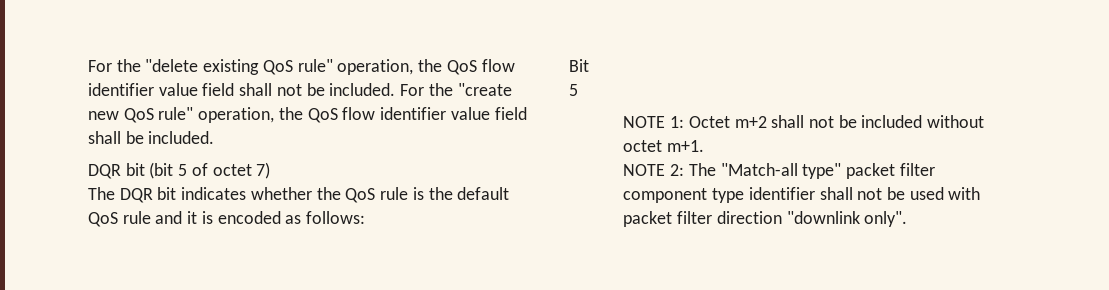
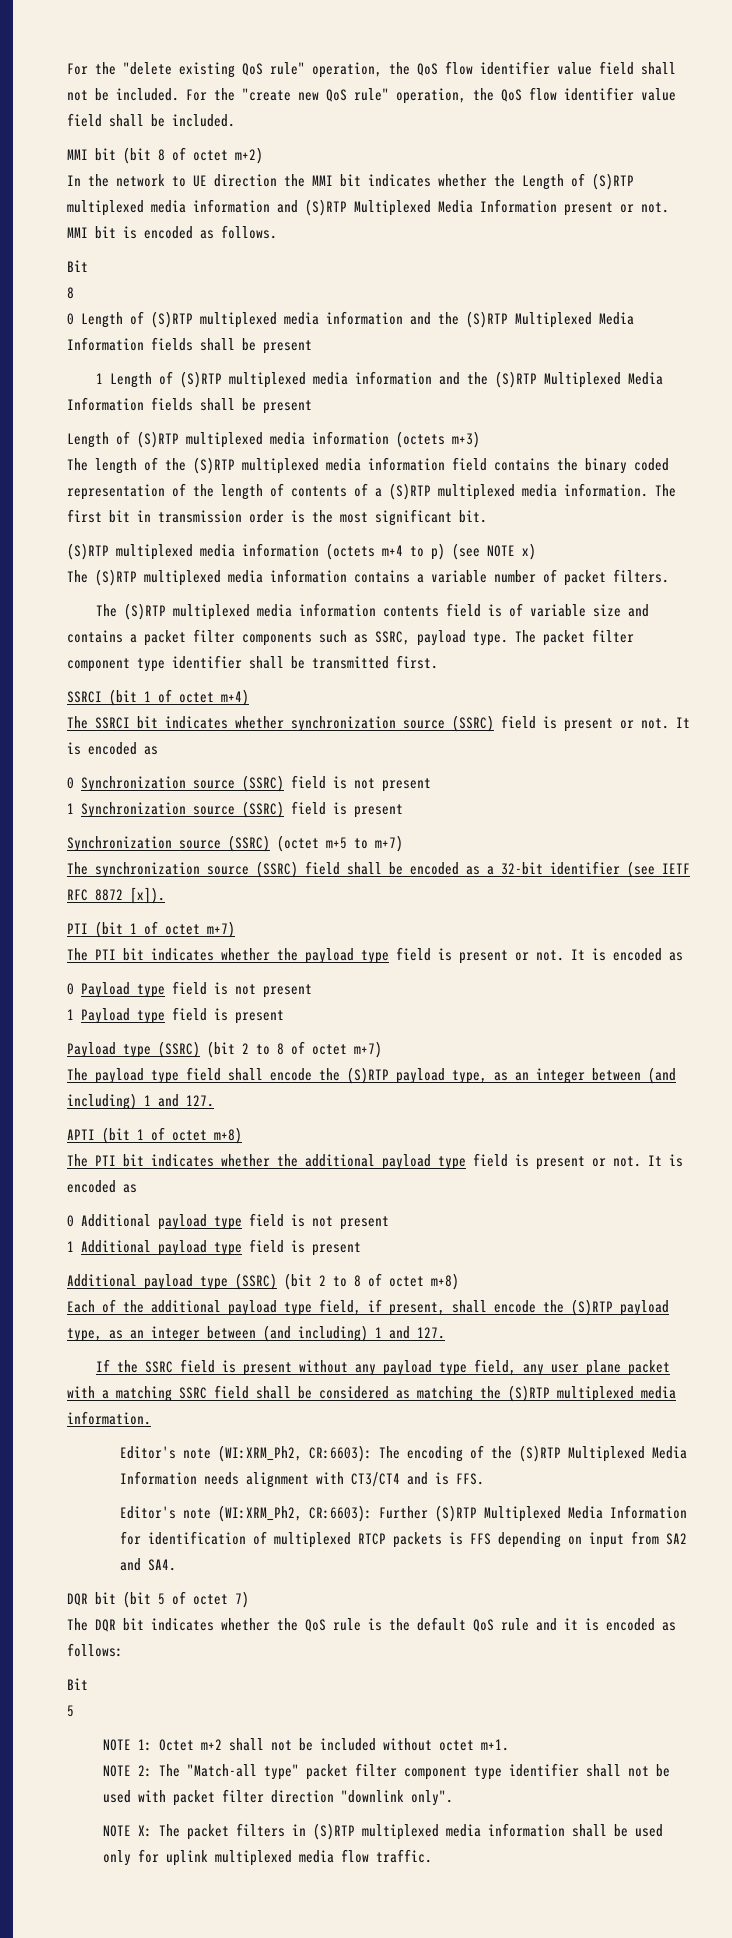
(215, 137) none -> [67,147,263,164] [67,173,634,190] [67,199,669,216] [67,225,277,239] [67,260,88,272] [67,287,74,299] [67,311,634,328] [67,337,312,354] [96,371,664,388] [67,397,312,414] [67,431,480,448] [67,457,669,474] [67,483,676,500] [67,509,487,526] [67,543,536,560] [67,569,669,586] [96,603,650,620] [67,629,634,646] [67,655,438,672] [67,689,249,706] [67,715,690,732] [67,742,158,755] [67,775,431,792] [67,801,403,818] [67,835,403,852] [67,861,690,878] [67,887,165,904] [67,921,235,938] [67,947,683,964] [67,981,312,998] [67,1007,284,1024] [67,1041,382,1058] [67,1067,676,1084] [67,1093,214,1110] [67,1127,242,1144] [67,1153,683,1170] [67,1180,137,1193] [67,1213,389,1230] [67,1239,361,1256] [67,1273,459,1290] [67,1299,669,1316] [67,1325,445,1342] [96,1359,671,1376] [67,1385,676,1402] [67,1411,151,1425] [120,1445,688,1462] [120,1471,485,1488] [120,1505,688,1522] [120,1531,688,1548] [120,1558,177,1571] // MMI bit (bit 8 of octet m+2) // In the network to UE direction the MMI bit indicates whether the Length of (S)RTP multiplexed media information and (S)RTP Multiplexed Media Information present or not. MMI bit is encoded as follows. // Bit // 8 // 0 Length of (S)RTP multiplexed media information and the (S)RTP Multiplexed Media Information fields shall be present // 1 Length of (S)RTP multiplexed media information and the (S)RTP Multiplexed Media Information fields shall be present // Length of (S)RTP multiplexed media information (octets m+3) // The length of the (S)RTP multiplexed media information field contains the binary coded representation of the length of contents of a (S)RTP multiplexed media information. The first bit in transmission order is the most significant bit. // (S)RTP multiplexed media information (octets m+4 to p) (see NOTE x) // The (S)RTP multiplexed media information contains a variable number of packet filters. // The (S)RTP multiplexed media information contents field is of variable size and contains a packet filter components such as SSRC, payload type. The packet filter component type identifier shall be transmitted first. // SSRCI (bit 1 of octet m+4) // The SSRCI bit indicates whether synchronization source (SSRC) field is present or not. It is encoded as // 0 Synchronization source (SSRC) field is not present // 1 Synchronization source (SSRC) field is present // Synchronization source (SSRC) (octet m+5 to m+7) // The synchronization source (SSRC) field shall be encoded as a 32-bit identifier (see IETF RFC 8872 [x]). // PTI (bit 1 of octet m+7) // The PTI bit indicates whether the payload type field is present or not. It is encoded as // 0 Payload type field is not present // 1 Payload type field is present // Payload type (SSRC) (bit 2 to 8 of octet m+7) // The payload type field shall encode the (S)RTP payload type, as an integer between (and including) 1 and 127. // APTI (bit 1 of octet m+8) // The PTI bit indicates whether the additional payload type field is present or not. It is encoded as // 0 Additional payload type field is not present // 1 Additional payload type field is present // Additional payload type (SSRC) (bit 2 to 8 of octet m+8) // Each of the additional payload type field, if present, shall encode the (S)RTP payload type, as an integer between (and including) 1 and 127. // If the SSRC field is present without any payload type field, any user plane packet with a matching SSRC field shall be considered as matching the (S)RTP multiplexed media information. // Editor's note (WI:XRM_Ph2, CR:6603): The encoding of the (S)RTP Multiplexed Media Information needs alignment with CT3/CT4 and is FFS. // Editor's note (WI:XRM_Ph2, CR:6603): Further (S)RTP Multiplexed Media Information for identification of multiplexed RTCP packets is FFS depending on input from SA2 and SA4.
(908, 219) none -> [102,1823,663,1840] [102,1849,432,1866] // NOTE X: The packet filters in (S)RTP multiplexed media information shall be used only for uplink multiplexed media flow traffic.

